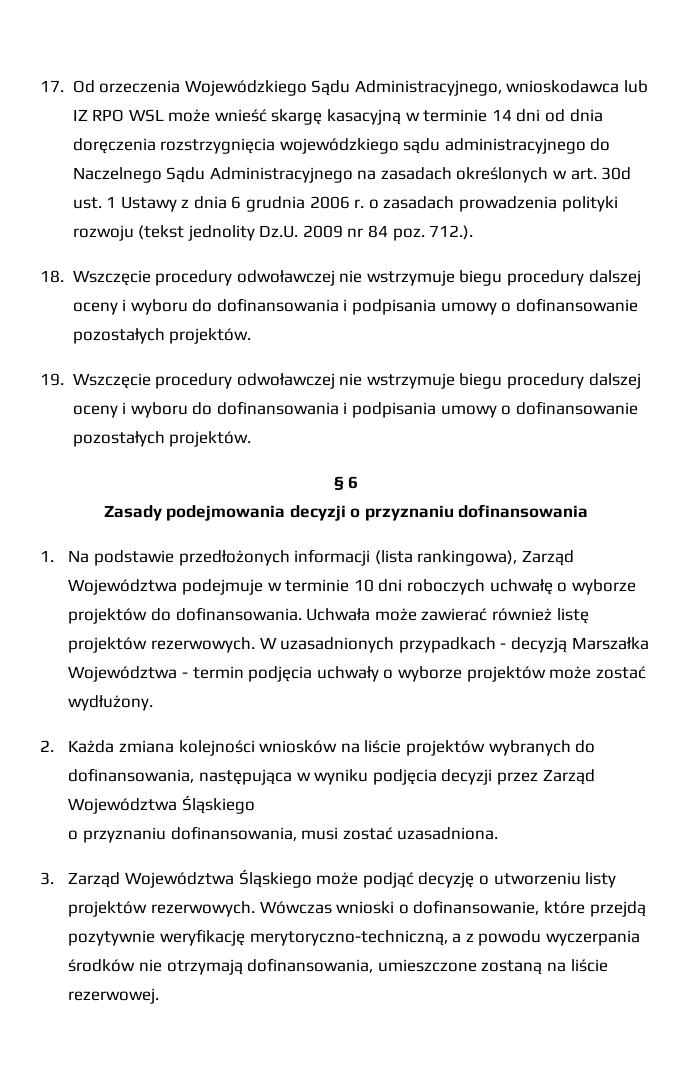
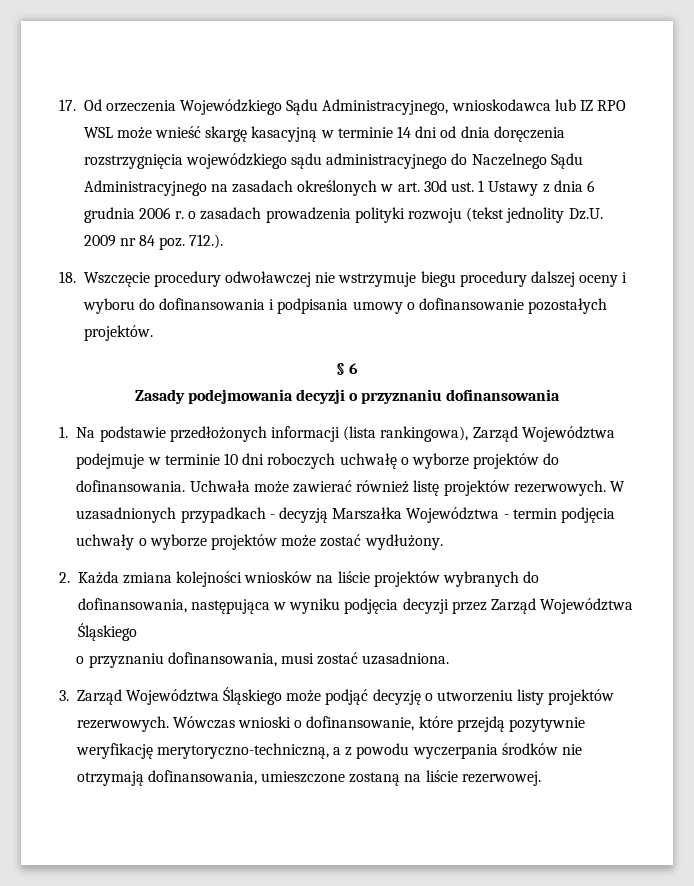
[40,373,641,389] [72,401,638,418] [72,431,252,447] // 19. Wszczęcie procedury odwoławczej nie wstrzymuje biegu procedury dalszej oceny i wyboru do dofinansowania i podpisania umowy o dofinansowanie pozostałych projektów. -> (153, 333) none

